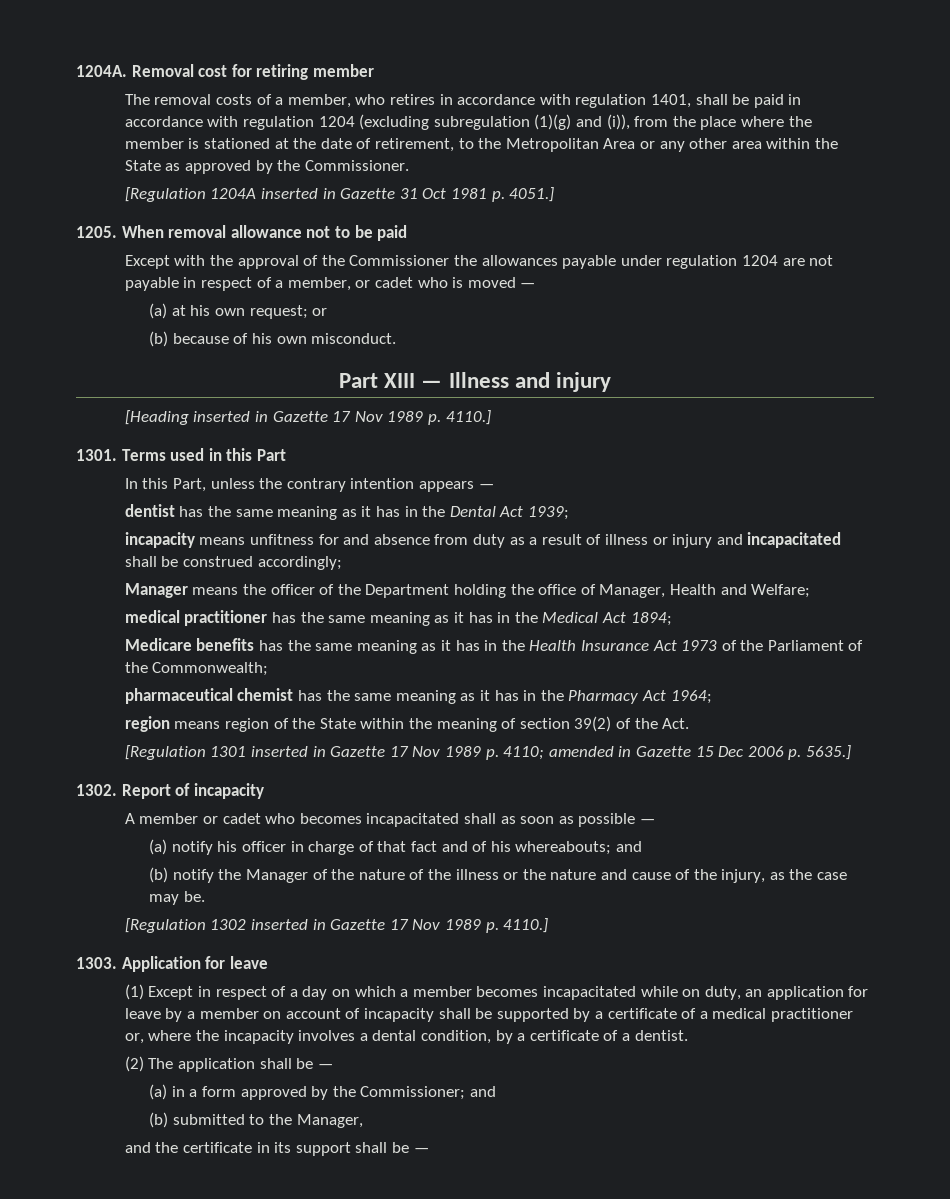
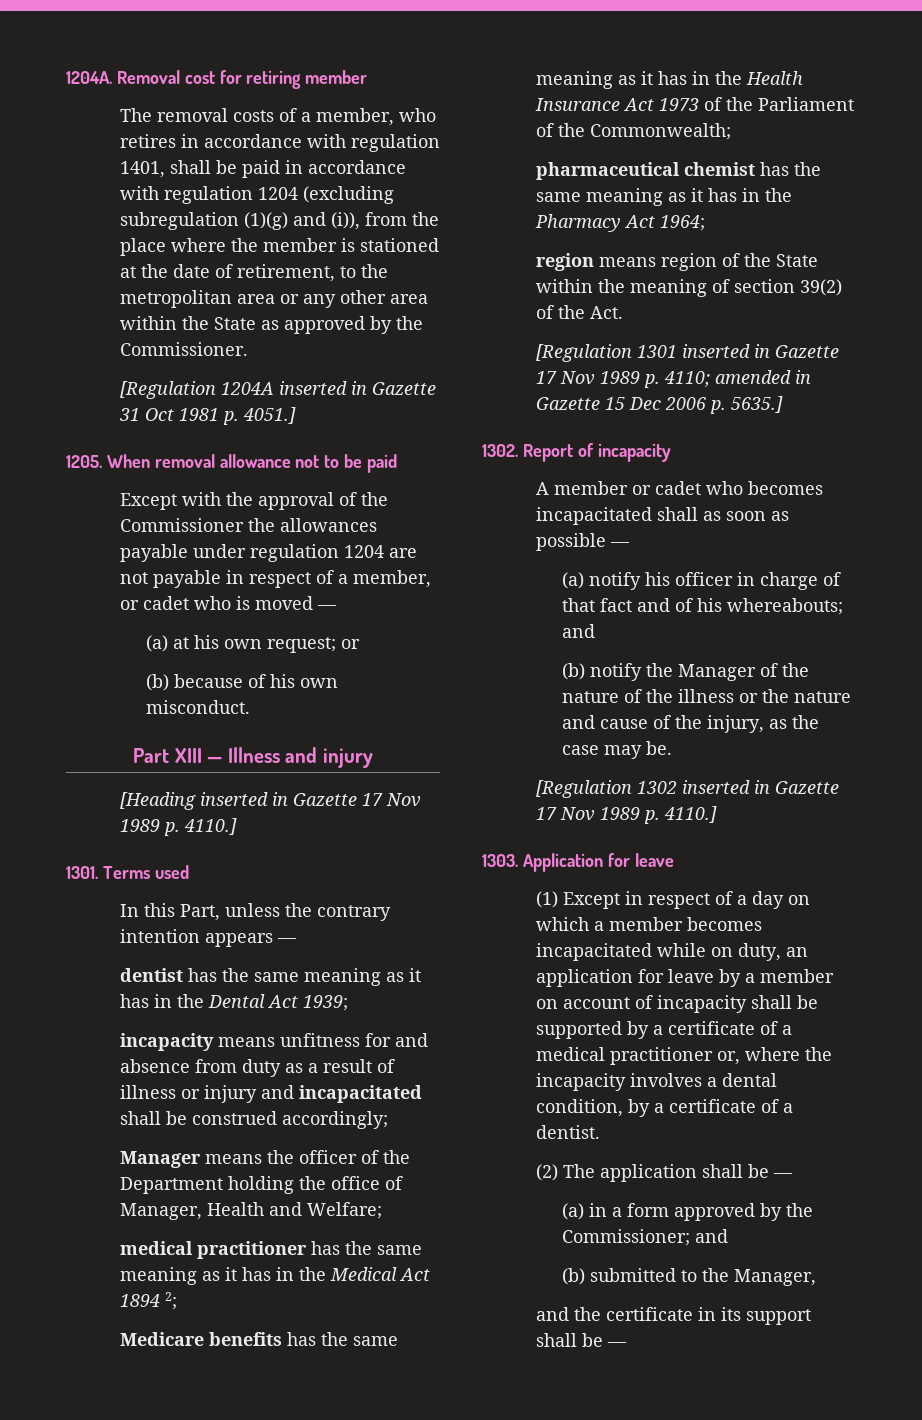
[505,138,636,152] Metropolitan Area -> [119,290,275,308] metropolitan area
[208,448,286,461] in this Part -> (189, 872) none
[630,612,672,626] 1894; -> [119,1292,177,1310] 1894 2;

